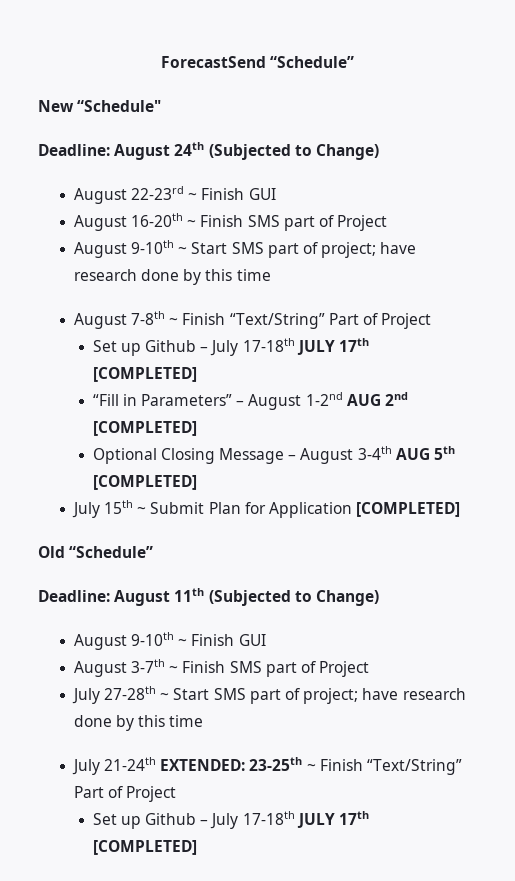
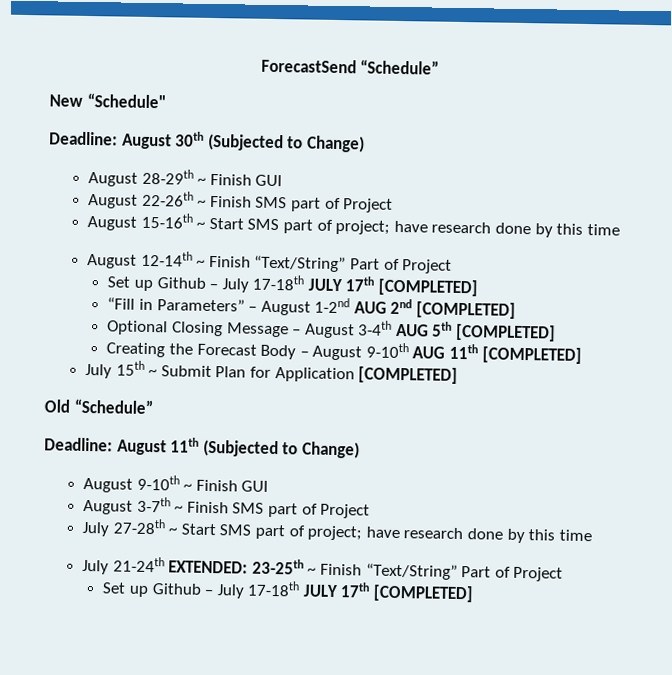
[174,142,379,160] [73,186,276,204] [73,213,184,231] 24th (Subjected to Change) // August 22-23rd ~ Finish GUI // August 16-20th -> [175,131,365,153] [88,168,283,187] [88,190,194,209] 30th (Subjected to Change) // August 28-29th ~ Finish GUI // August 22-26th
[131,240,175,254] 9-10th -> [140,212,193,229] 15-16th
[131,311,166,325] 7-8th -> [140,250,193,267] 12-14th
(197, 482) none -> [106,342,582,364] // Creating the Forecast Body – August 9-10th AUG 11th [COMPLETED]

